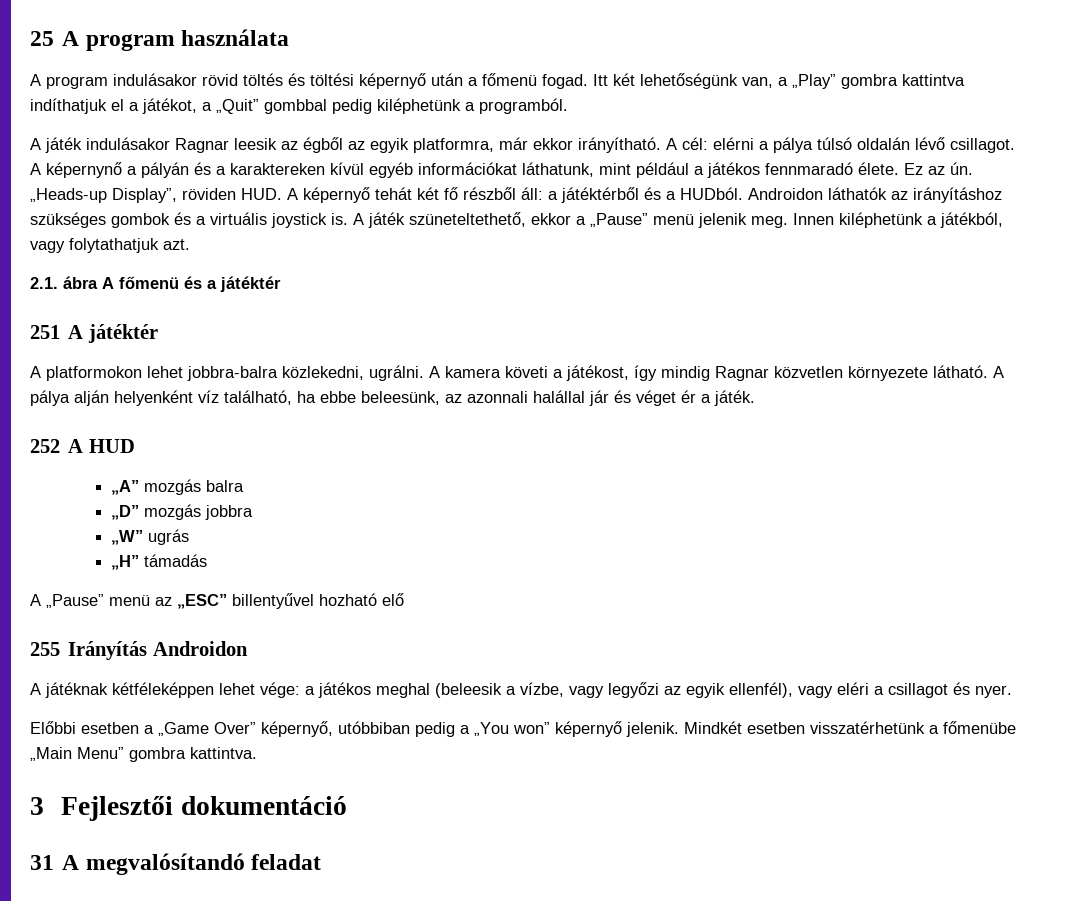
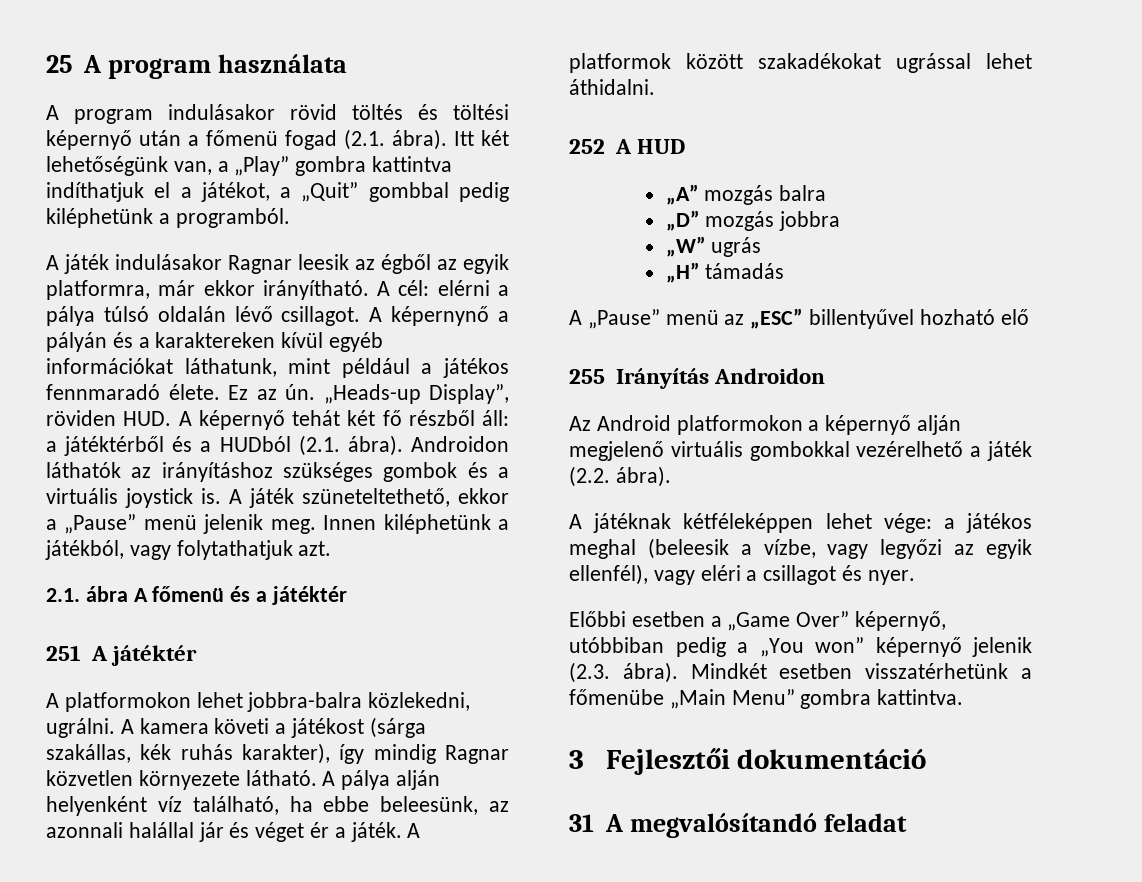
[542,74,588,89] fogad. -> [285,129,447,150] fogad (2.1. ábra).
[680,187,743,200] HUDból. -> [219,435,403,456] HUDból (2.1. ábra).
[566,365,629,381] játékost, -> [291,717,426,738] [46,743,330,764] játékost (sárga szakállas, kék ruhás karakter),
(755, 398) none -> [407,823,421,838] [569,53,1032,73] [569,79,655,95] A platformok között szakadékokat ugrással lehet áthidalni.
(248, 648) none -> [569,415,962,435] [569,441,1032,461] [569,466,671,487] // Az Android platformokon a képernyő alján megjelenő virtuális gombokkal vezérelhető a játék (2.2. ábra).
[626,722,679,737] jelenik. -> [972,637,1032,657] [569,662,678,683] jelenik (2.3. ábra).

